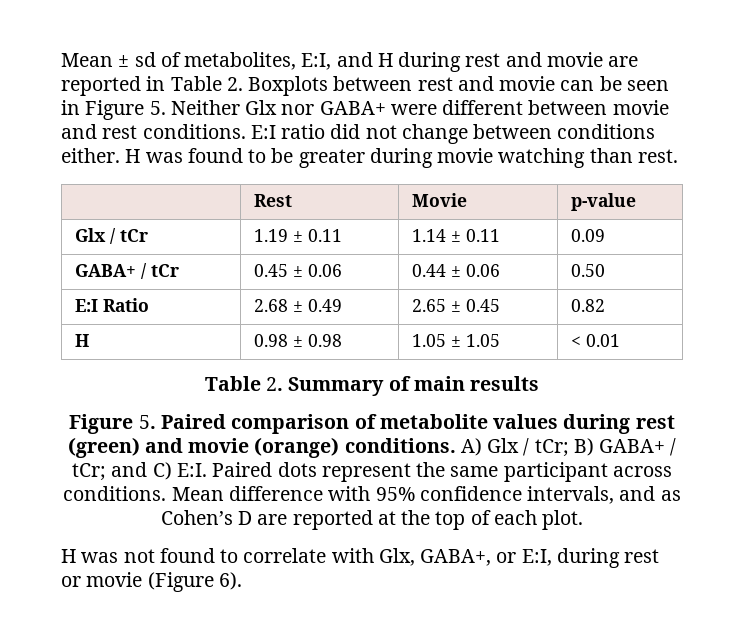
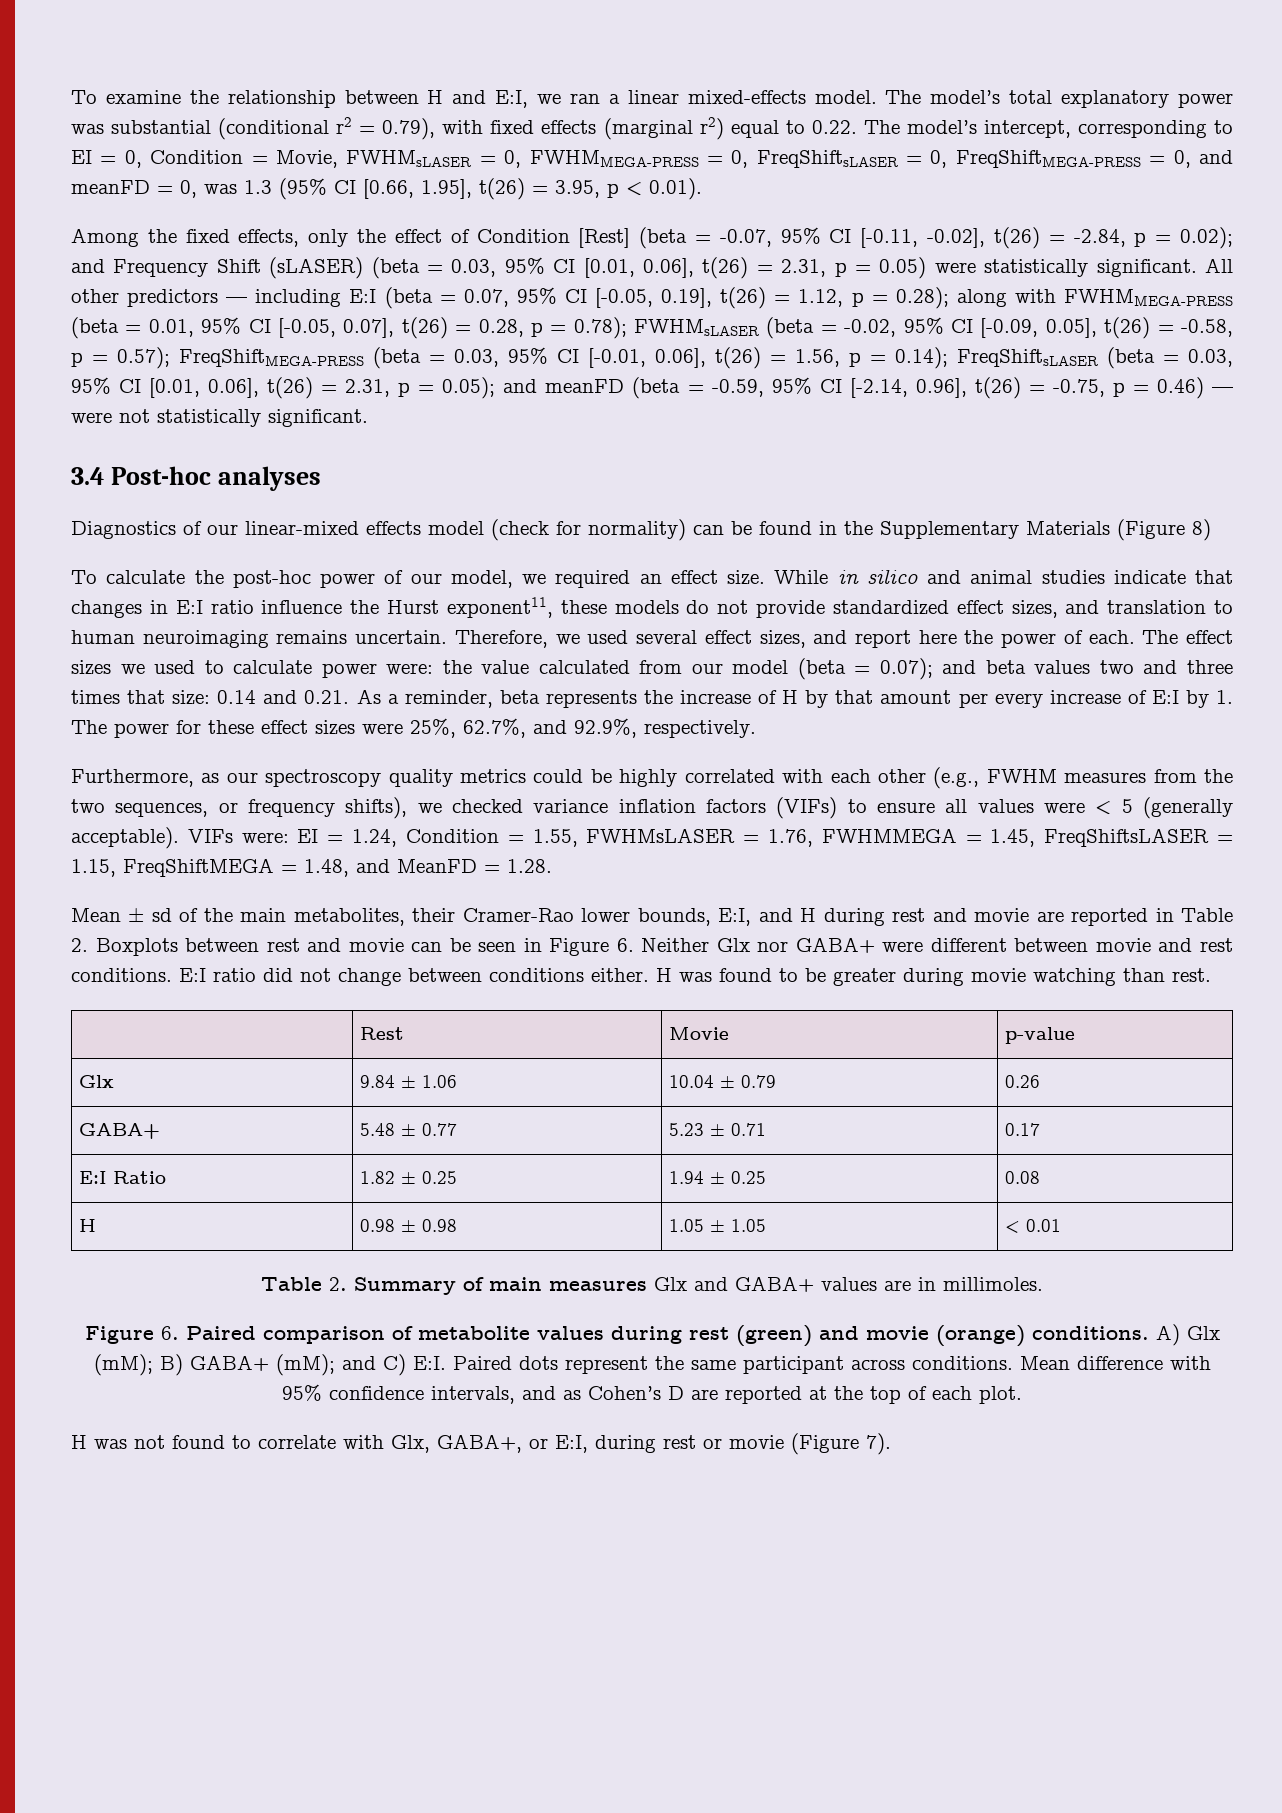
[61,52,297,70] Mean ± sd of metabolites, -> [71,90,1234,108] [71,117,1233,140] [71,150,1234,168] [71,178,702,200] [71,227,1234,249] [71,257,1233,279] [71,287,1234,309] [71,317,1233,339] [71,347,1233,369] [71,377,1233,399] [71,409,368,427] [71,466,322,491] [71,519,1211,541] [71,569,1233,588] [71,597,1233,618] [71,630,1233,648] [71,658,1234,680] [71,689,1233,708] [71,718,756,738] [71,767,1233,789] [71,797,1233,819] [71,827,1233,849] [71,858,552,877] [71,908,711,926] To examine the relationship between H and E:I, we ran a linear mixed-effects model. The model’s total explanatory power was substantial (conditional r2 = 0.79), with fixed effects (marginal r2) equal to 0.22. The model’s intercept, corresponding to EI = 0, Condition = Movie, FWHMsLASER = 0, FWHMMEGA-PRESS = 0, FreqShiftsLASER = 0, FreqShiftMEGA-PRESS = 0, and meanFD = 0, was 1.3 (95% CI [0.66, 1.95], t(26) = 3.95, p < 0.01). // Among the fixed effects, only the effect of Condition [Rest] (beta = -0.07, 95% CI [-0.11, -0.02], t(26) = -2.84, p = 0.02); and Frequency Shift (sLASER) (beta = 0.03, 95% CI [0.01, 0.06], t(26) = 2.31, p = 0.05) were statistically significant. All other predictors — including E:I (beta = 0.07, 95% CI [-0.05, 0.19], t(26) = 1.12, p = 0.28); along with FWHMMEGA-PRESS (beta = 0.01, 95% CI [-0.05, 0.07], t(26) = 0.28, p = 0.78); FWHMsLASER (beta = -0.02, 95% CI [-0.09, 0.05], t(26) = -0.58, p = 0.57); FreqShiftMEGA-PRESS (beta = 0.03, 95% CI [-0.01, 0.06], t(26) = 1.56, p = 0.14); FreqShiftsLASER (beta = 0.03, 95% CI [0.01, 0.06], t(26) = 2.31, p = 0.05); and meanFD (beta = -0.59, 95% CI [-2.14, 0.96], t(26) = -0.75, p = 0.46) — were not statistically significant. // 3.4 Post-hoc analyses // Diagnostics of our linear-mixed effects model (check for normality) can be found in the Supplementary Materials (Figure 8) // To calculate the post-hoc power of our model, we required an effect size. While in silico and animal studies indicate that changes in E:I ratio influence the Hurst exponent11, these models do not provide standardized effect sizes, and translation to human neuroimaging remains uncertain. Therefore, we used several effect sizes, and report here the power of each. The effect sizes we used to calculate power were: the value calculated from our model (beta = 0.07); and beta values two and three times that size: 0.14 and 0.21. As a reminder, beta represents the increase of H by that amount per every increase of E:I by 1. The power for these effect sizes were 25%, 62.7%, and 92.9%, respectively. // Furthermore, as our spectroscopy quality metrics could be highly correlated with each other (e.g., FWHM measures from the two sequences, or frequency shifts), we checked variance inflation factors (VIFs) to ensure all values were < 5 (generally acceptable). VIFs were: EI = 1.24, Condition = 1.55, FWHMsLASER = 1.76, FWHMMEGA = 1.45, FreqShiftsLASER = 1.15, FreqShiftMEGA = 1.48, and MeanFD = 1.28. // Mean ± sd of the main metabolites, their Cramer-Rao lower bounds,
[149,101,166,115] 5. -> [616,938,634,952] 6.
[110,228,149,244] [254,229,343,242] [412,229,501,242] [571,229,606,242] [75,263,180,279] [254,264,343,277] [412,264,501,277] [571,264,606,277] [75,298,150,312] [254,299,343,312] [412,299,501,312] [571,299,606,312] / tCr | 1.19 ± 0.11 | 1.14 ± 0.11 | 0.09 // GABA+ / tCr | 0.45 ± 0.06 | 0.44 ± 0.06 | 0.50 // E:I Ratio | 2.68 ± 0.49 | 2.65 ± 0.45 | 0.82 -> [360,1075,458,1088] [669,1075,777,1088] [1005,1075,1041,1088] [79,1123,161,1139] [360,1123,458,1136] [669,1123,767,1136] [1005,1123,1041,1136] [79,1171,167,1184] [360,1171,458,1184] [669,1171,767,1184] [1005,1171,1041,1184] | 9.84 ± 1.06 | 10.04 ± 0.79 | 0.26 // GABA+ | 5.48 ± 0.77 | 5.23 ± 0.71 | 0.17 // E:I Ratio | 1.82 ± 0.25 | 1.94 ± 0.25 | 0.08
[470,376,540,391] [69,414,156,434] results // Figure 5. -> [549,1276,1043,1292] [84,1326,179,1344] measures Glx and GABA+ values are in millimoles. // Figure 6.
[523,438,677,457] [72,463,107,481] / tCr; B) GABA+ / tCr; -> [93,1354,335,1376] (mM); B) GABA+ (mM);
[218,572,242,590] 6). -> [866,1433,891,1455] 7).

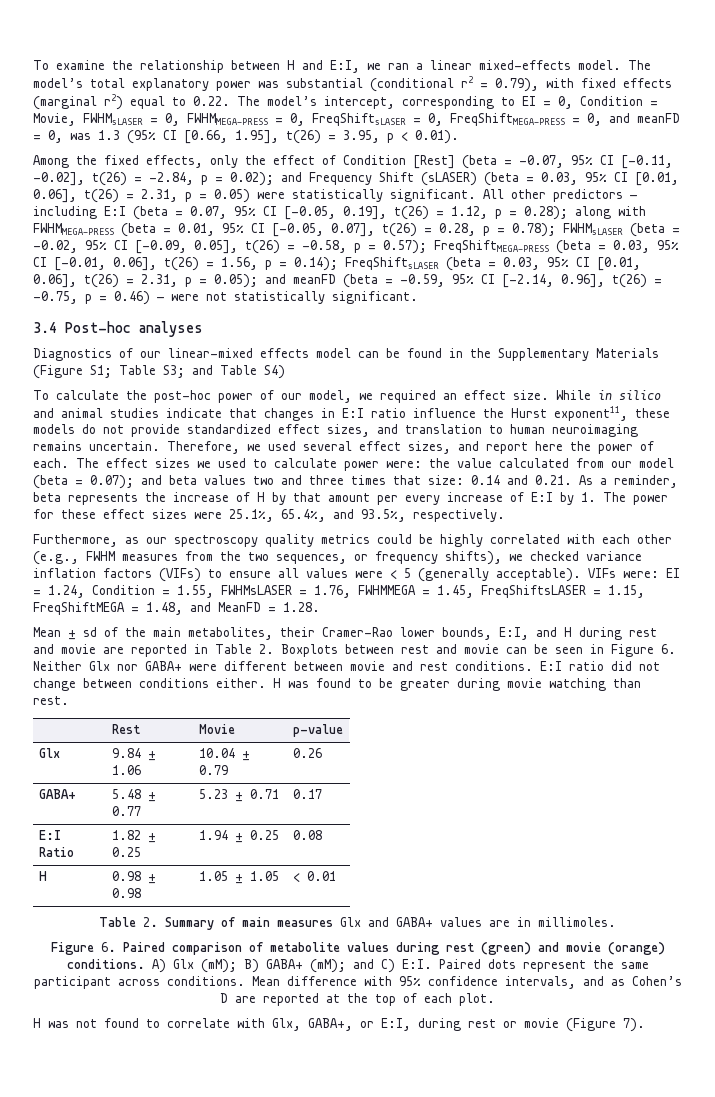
[491,519,686,541] (check for normality) -> (351, 353) none
[1192,519,1211,541] 8) -> [90,365,285,379] S1; Table S3; and Table S4)
[410,718,637,738] 25%, 62.7%, and 92.9%, -> [229,509,406,522] 25.1%, 65.4%, and 93.5%,

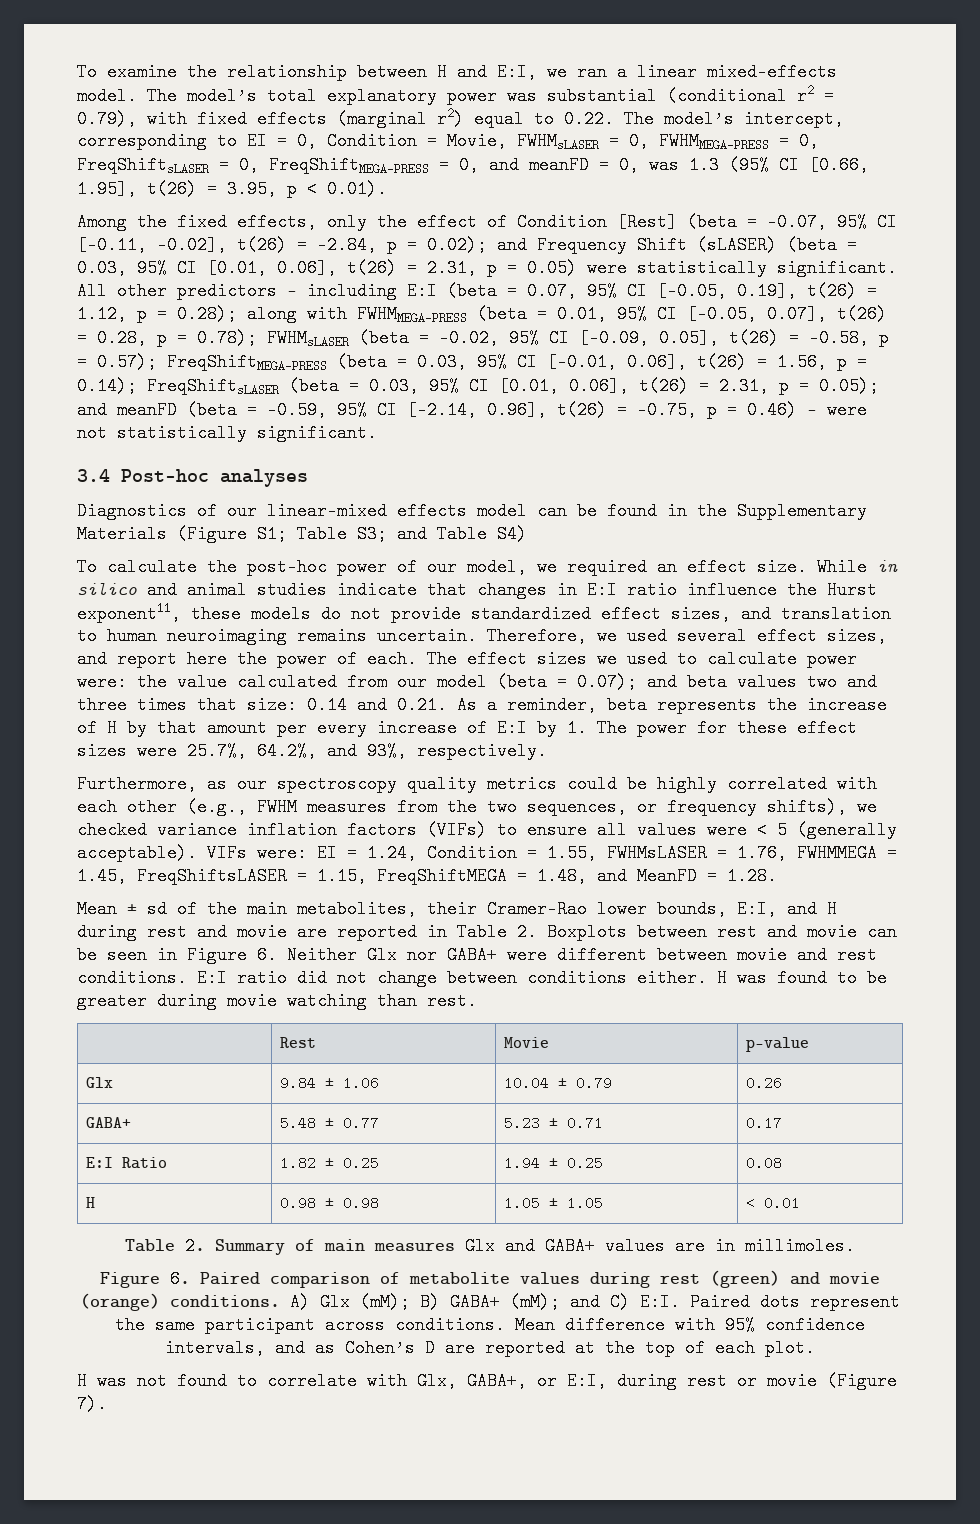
[229,509,406,522] 25.1%, 65.4%, and 93.5%, -> [187,742,407,760] 25.7%, 64.2%, and 93%,

